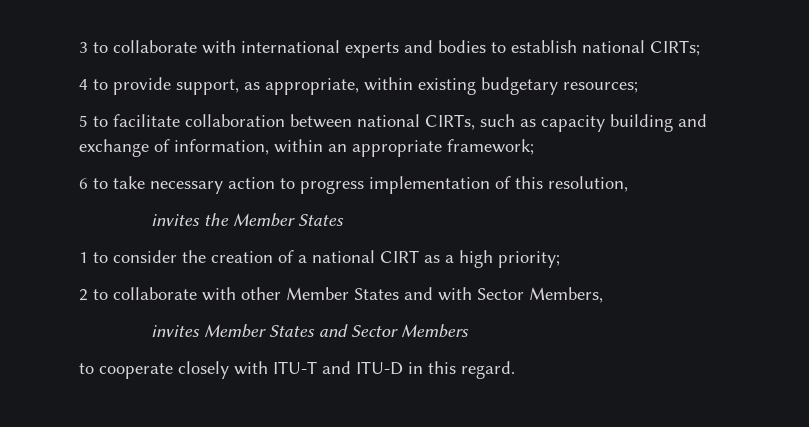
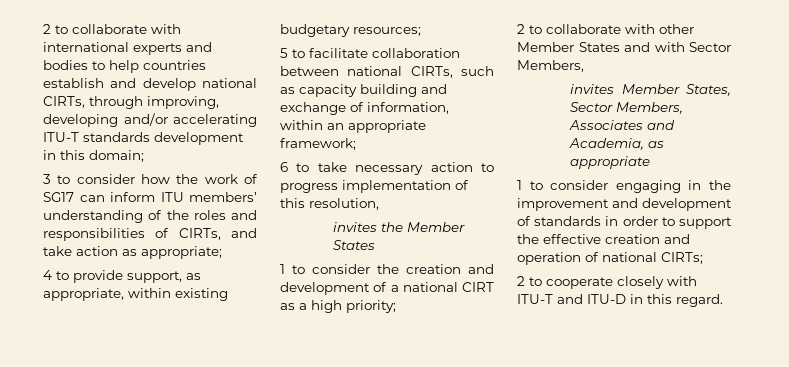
[79,42,88,53] 3 -> [43,24,51,34] 2
[511,40,700,56] establish national CIRTs; -> [109,60,206,73] [43,78,257,91] [43,96,219,109] [43,113,257,127] [43,132,244,145] [43,150,144,162] [43,174,258,184] [43,192,257,202] [43,210,257,223] [43,228,257,241] [43,246,222,259] help countries establish and develop national CIRTs, through improving, developing and/or accelerating ITU-T standards development in this domain; // 3 to consider how the work of SG17 can inform ITU members’ understanding of the roles and responsibilities of CIRTs, and take action as appropriate;
(273, 257) none -> [468,264,494,274] [280,282,370,295] and development
[269,324,470,338] States and Sector Members // -> [686,84,731,96] [570,102,684,114] [569,120,676,130] [569,138,665,150] [570,156,651,169] [517,180,731,193] [517,198,732,211] [517,216,732,229] [517,234,690,244] [517,252,703,265] [517,276,525,286] States, Sector Members, Associates and Academia, as appropriate // 1 to consider engaging in the improvement and development of standards in order to support the effective creation and operation of national CIRTs; // 2

